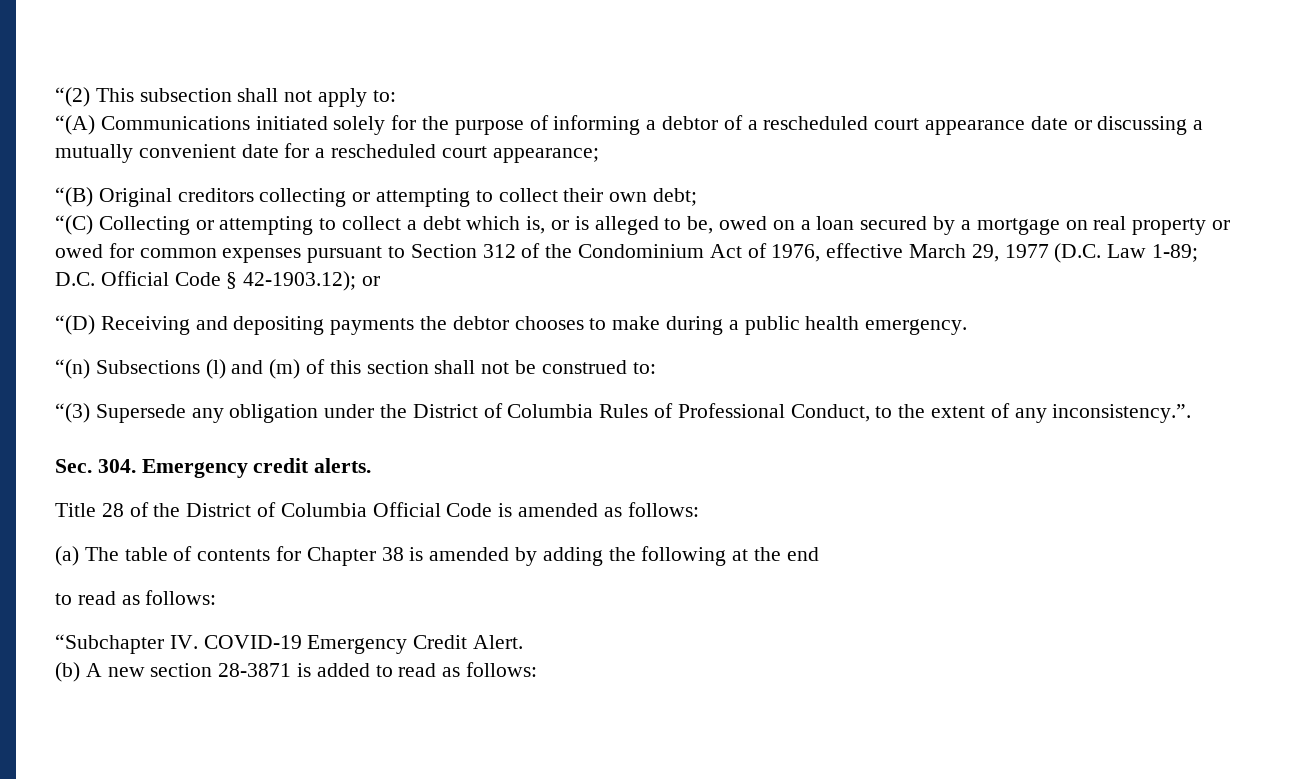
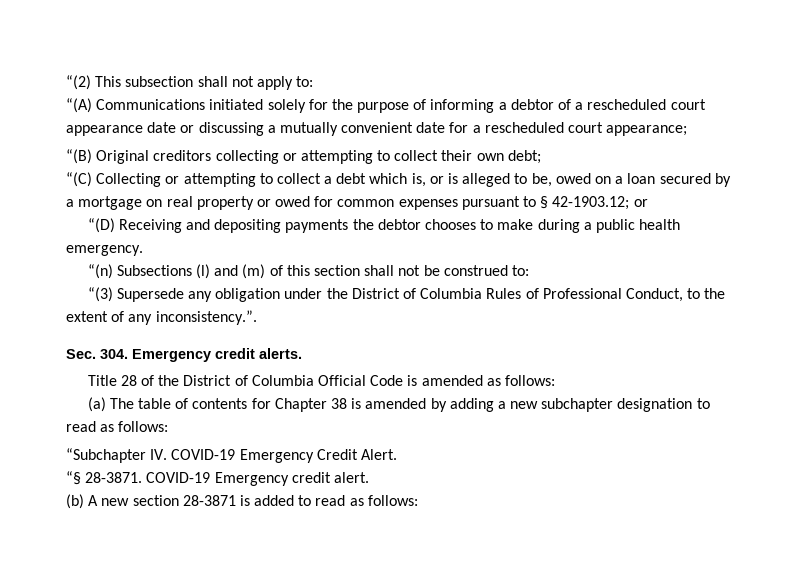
[410,243,1199,263] [55,271,357,291] Section 312 of the Condominium Act of 1976, effective March 29, 1977 (D.C. Law 1-89; D.C. Official Code § 42-1903.12); -> [540,196,630,210] § 42-1903.12;
[608,546,819,566] the following at the end // -> [497,398,693,412] a new subchapter designation
(524, 642) none -> [66,471,369,486] // “§ 28-3871. COVID-19 Emergency credit alert.

